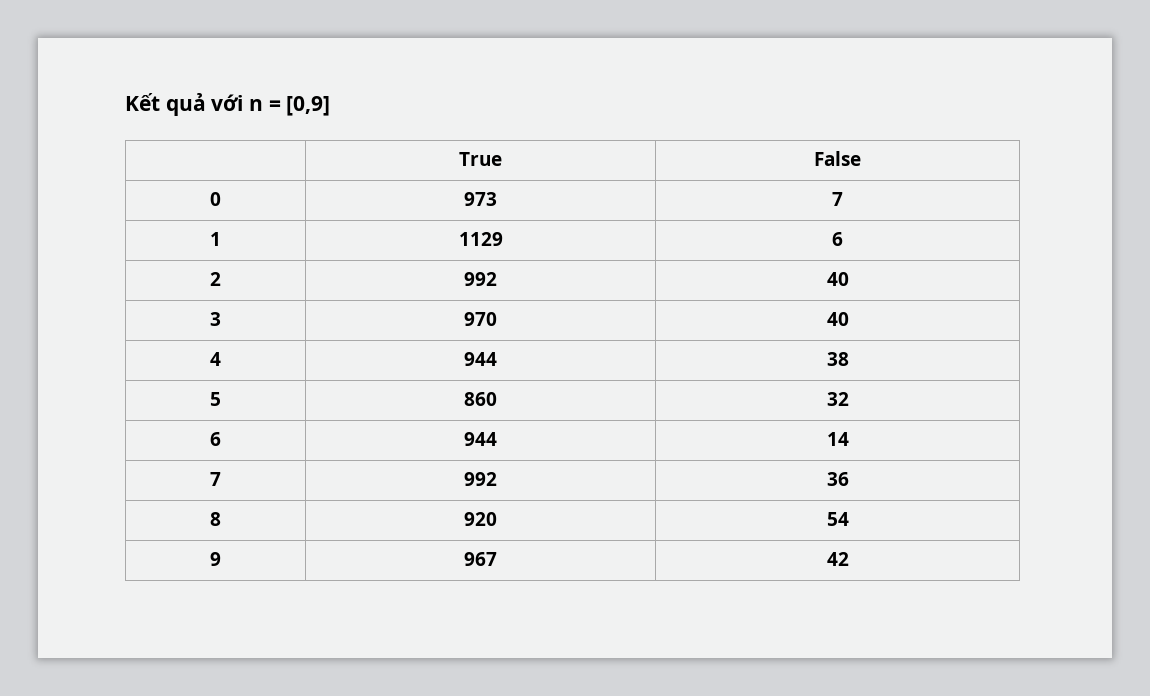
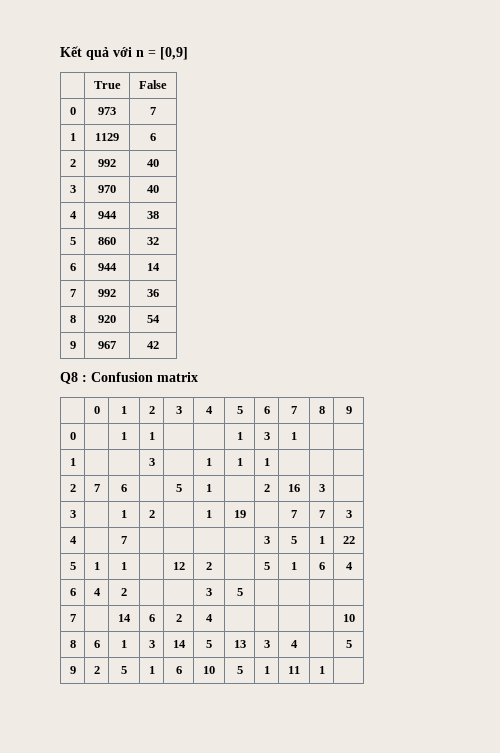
(849, 559) none -> [60,372,198,384] [93,406,100,414] [121,406,127,414] [148,406,155,414] [175,406,182,414] [206,406,213,414] [236,406,243,414] [263,406,270,414] [291,406,297,414] [318,406,325,414] [345,406,352,414] [69,432,76,440] [121,432,127,440] [148,432,155,440] [236,432,243,440] [263,432,270,440] [291,432,297,440] [69,458,76,466] [148,458,155,466] [206,458,212,466] [236,458,243,466] [263,458,270,466] [69,484,76,492] [93,484,100,492] [121,484,127,492] [175,484,182,492] [206,484,212,492] [263,484,270,492] [288,484,300,492] [318,484,325,492] [69,510,76,518] [121,510,127,518] [148,510,155,518] [206,510,212,518] [233,510,246,518] [291,510,297,518] [318,510,325,518] [345,510,352,518] [69,536,77,544] [121,536,127,544] [263,536,270,544] [291,536,297,544] [318,536,325,544] [342,536,355,544] [69,562,76,570] [93,562,100,570] [121,562,127,570] [172,562,185,570] [206,562,212,570] [263,562,270,570] [291,562,297,570] [318,562,325,570] [345,562,353,570] [69,588,76,596] [93,588,101,596] [121,588,127,596] [206,588,212,596] [236,588,243,596] [69,614,76,622] [118,614,131,622] [148,614,155,622] [175,614,182,622] [206,614,213,622] [342,614,355,622] [69,640,76,648] [93,640,100,648] [121,640,127,648] [148,640,155,648] [172,640,186,648] [206,640,212,648] [233,640,246,648] [263,640,270,648] [291,640,298,648] [345,640,352,648] [69,666,76,674] [93,666,100,674] [121,666,127,674] [148,666,155,674] [175,666,182,674] [203,666,215,674] [236,666,243,674] [263,666,270,674] [288,666,300,674] [318,666,325,674] // Q8 : Confusion matrix // | 0 | 1 | 2 | 3 | 4 | 5 | 6 | 7 | 8 | 9 // 0 | | 1 | 1 | | | 1 | 3 | 1 | | // 1 | | | 3 | | 1 | 1 | 1 | | | // 2 | 7 | 6 | | 5 | 1 | | 2 | 16 | 3 | // 3 | | 1 | 2 | | 1 | 19 | | 7 | 7 | 3 // 4 | | 7 | | | | | 3 | 5 | 1 | 22 // 5 | 1 | 1 | | 12 | 2 | | 5 | 1 | 6 | 4 // 6 | 4 | 2 | | | 3 | 5 | | | | // 7 | | 14 | 6 | 2 | 4 | | | | | 10 // 8 | 6 | 1 | 3 | 14 | 5 | 13 | 3 | 4 | | 5 // 9 | 2 | 5 | 1 | 6 | 10 | 5 | 1 | 11 | 1 |

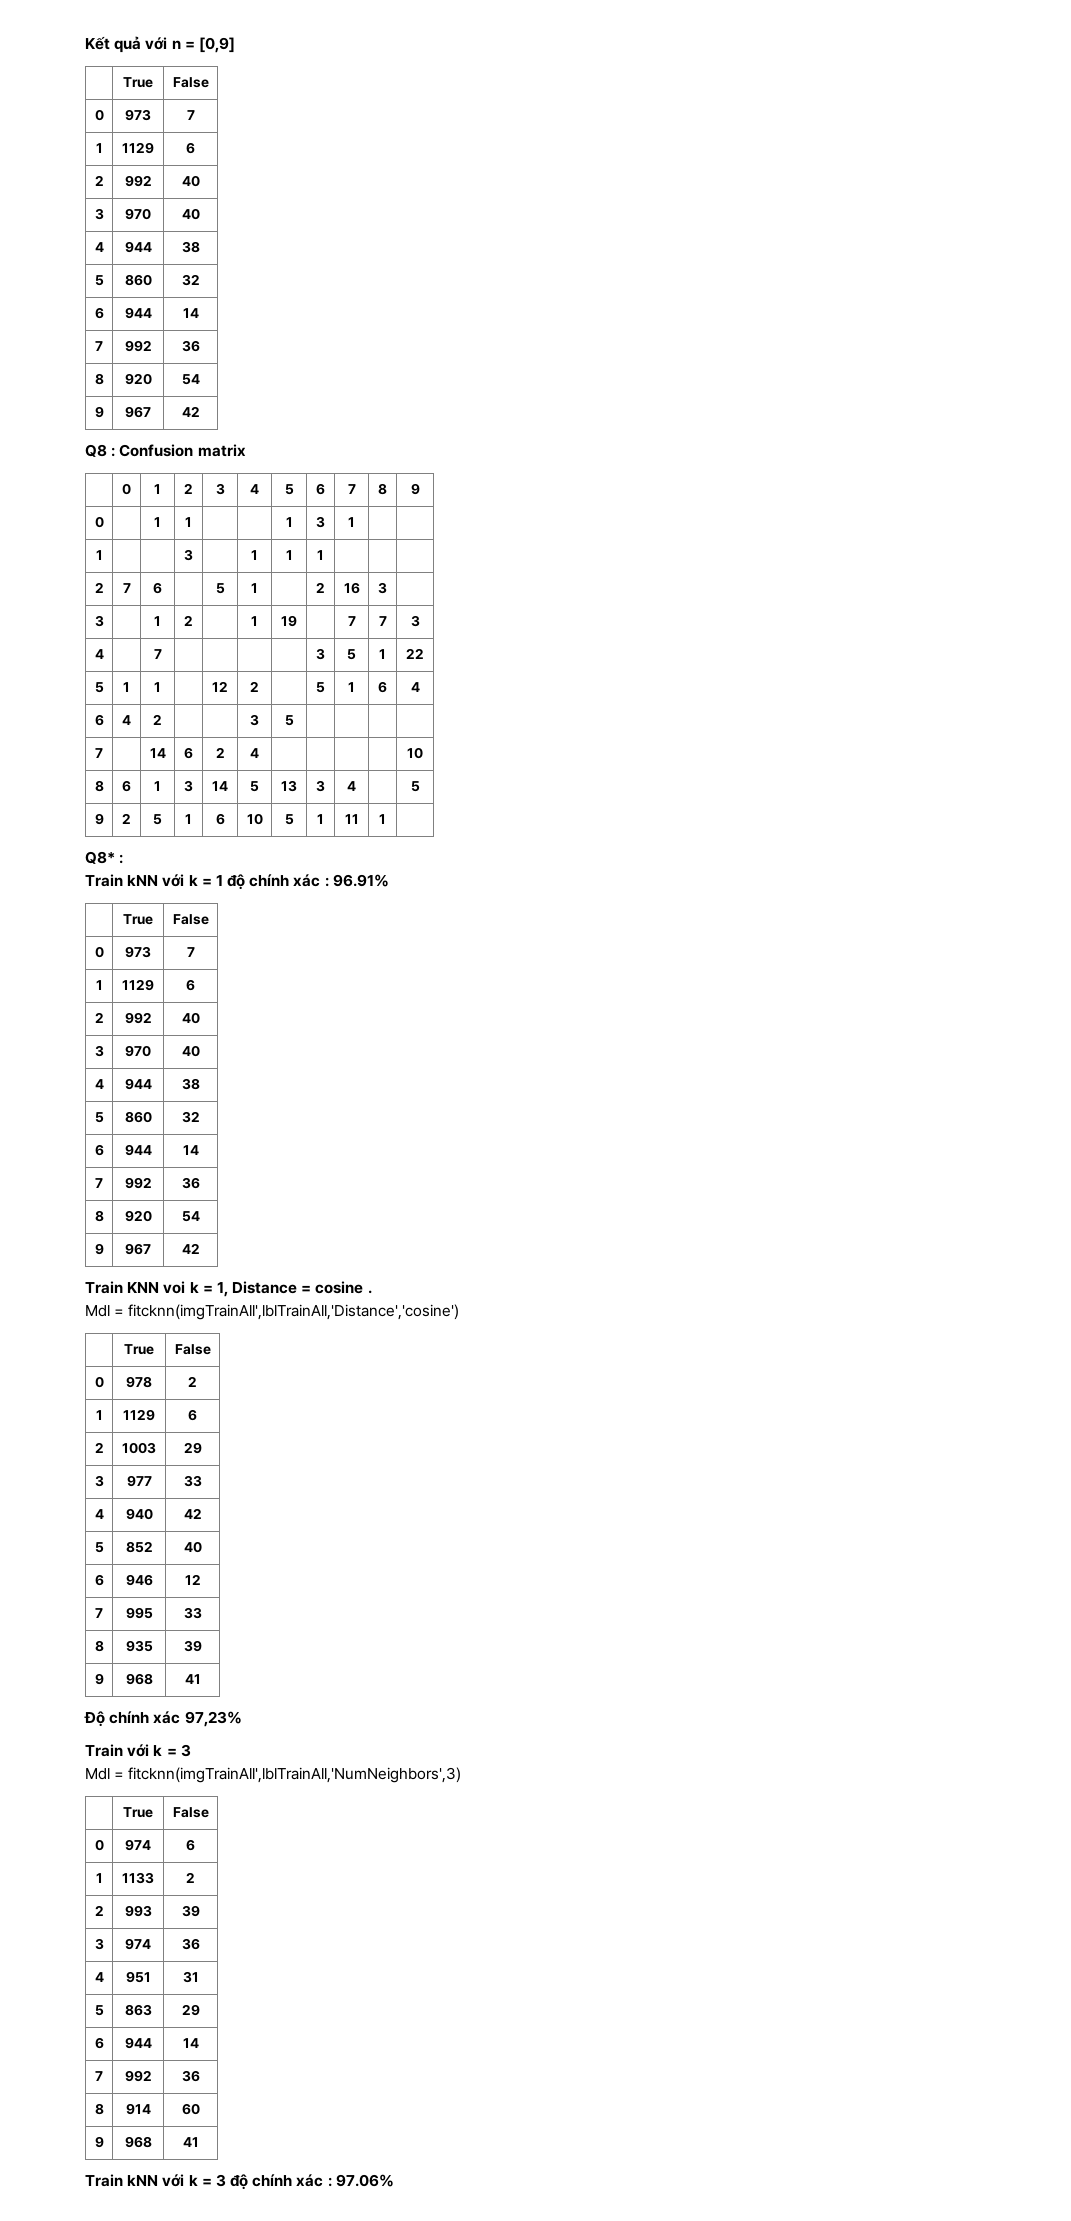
(325, 670) none -> [85,851,124,864] [85,874,389,890] [123,914,153,925] [172,914,209,925] [94,946,104,958] [125,946,151,958] [186,947,195,957] [95,980,103,990] [122,979,154,991] [186,979,195,991] [94,1012,104,1023] [124,1012,152,1024] [181,1012,200,1024] [94,1045,104,1057] [125,1045,151,1057] [181,1045,200,1057] [94,1079,104,1089] [124,1078,152,1090] [181,1078,200,1090] [94,1112,104,1123] [124,1111,152,1123] [181,1111,200,1123] [94,1144,104,1156] [124,1144,152,1156] [182,1145,199,1155] [95,1178,103,1188] [124,1177,152,1189] [181,1177,200,1189] [94,1210,104,1222] [124,1210,152,1222] [181,1211,200,1222] [94,1243,104,1255] [125,1243,151,1255] [181,1243,200,1254] [85,1281,372,1297] [85,1304,460,1320] [124,1344,154,1355] [174,1344,211,1355] [94,1376,104,1388] [126,1376,152,1388] [188,1376,197,1387] [95,1410,103,1420] [123,1409,155,1421] [188,1409,197,1421] [94,1442,104,1453] [122,1442,156,1454] [183,1442,202,1454] [94,1475,104,1487] [126,1475,152,1487] [183,1475,202,1487] [94,1509,104,1519] [125,1508,153,1520] [183,1508,202,1519] [94,1542,104,1553] [125,1541,153,1553] [183,1541,202,1553] [94,1574,104,1586] [125,1574,153,1586] [184,1574,201,1585] [95,1608,103,1618] [125,1607,153,1619] [183,1607,202,1619] [94,1640,104,1652] [125,1640,153,1652] [183,1640,202,1652] [94,1673,104,1685] [125,1673,153,1685] [184,1674,201,1684] [84,1711,242,1727] [85,1744,191,1757] [85,1767,462,1783] [123,1807,153,1818] [172,1807,209,1818] [94,1839,104,1851] [125,1839,151,1851] [186,1839,195,1851] [95,1873,103,1883] [122,1872,154,1884] [186,1872,195,1883] [94,1905,104,1916] [124,1905,152,1917] [181,1905,200,1917] [94,1938,104,1950] [125,1938,151,1950] [181,1938,200,1950] [94,1972,104,1982] [125,1971,151,1983] [182,1971,199,1983] [94,2005,104,2016] [124,2004,152,2016] [181,2004,200,2016] [94,2037,104,2049] [124,2037,152,2049] [182,2038,199,2048] [95,2071,103,2081] [124,2070,152,2082] [181,2070,200,2082] [94,2103,104,2115] [125,2103,151,2115] [181,2103,200,2115] [94,2136,104,2148] [124,2136,152,2148] [182,2137,199,2147] [85,2174,394,2190] // Q8* : // Train kNN với k = 1 độ chính xác : 96.91% // | True | False // 0 | 973 | 7 // 1 | 1129 | 6 // 2 | 992 | 40 // 3 | 970 | 40 // 4 | 944 | 38 // 5 | 860 | 32 // 6 | 944 | 14 // 7 | 992 | 36 // 8 | 920 | 54 // 9 | 967 | 42 // Train KNN voi k = 1, Distance = cosine . // Mdl = fitcknn(imgTrainAll',lblTrainAll,'Distance','cosine') // | True | False // 0 | 978 | 2 // 1 | 1129 | 6 // 2 | 1003 | 29 // 3 | 977 | 33 // 4 | 940 | 42 // 5 | 852 | 40 // 6 | 946 | 12 // 7 | 995 | 33 // 8 | 935 | 39 // 9 | 968 | 41 // Độ chính xác 97,23% // Train với k = 3 // Mdl = fitcknn(imgTrainAll',lblTrainAll,'NumNeighbors',3) // | True | False // 0 | 974 | 6 // 1 | 1133 | 2 // 2 | 993 | 39 // 3 | 974 | 36 // 4 | 951 | 31 // 5 | 863 | 29 // 6 | 944 | 14 // 7 | 992 | 36 // 8 | 914 | 60 // 9 | 968 | 41 // Train kNN với k = 3 độ chính xác : 97.06%

